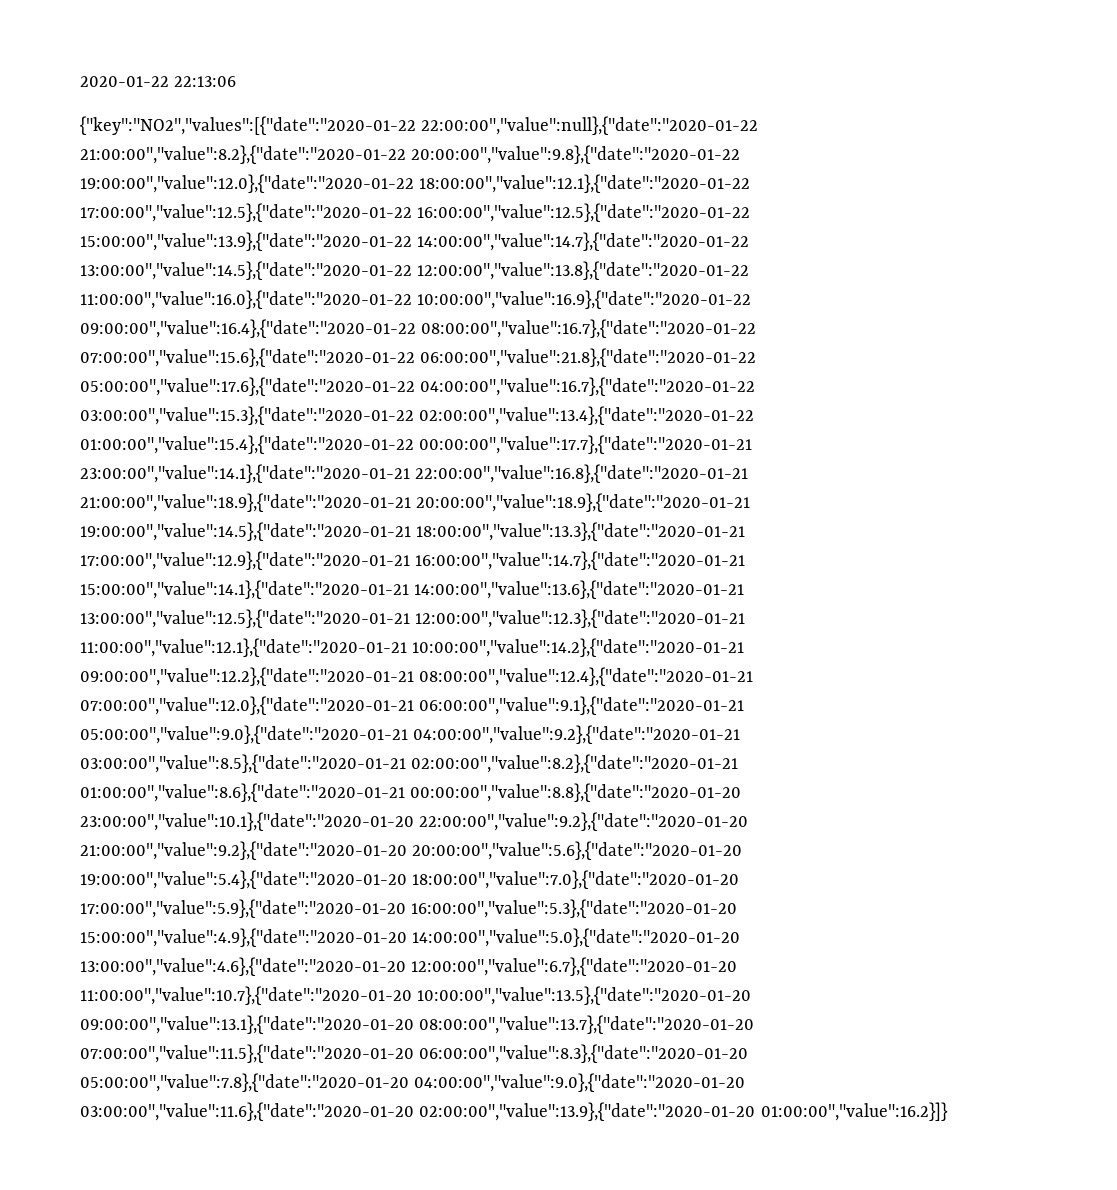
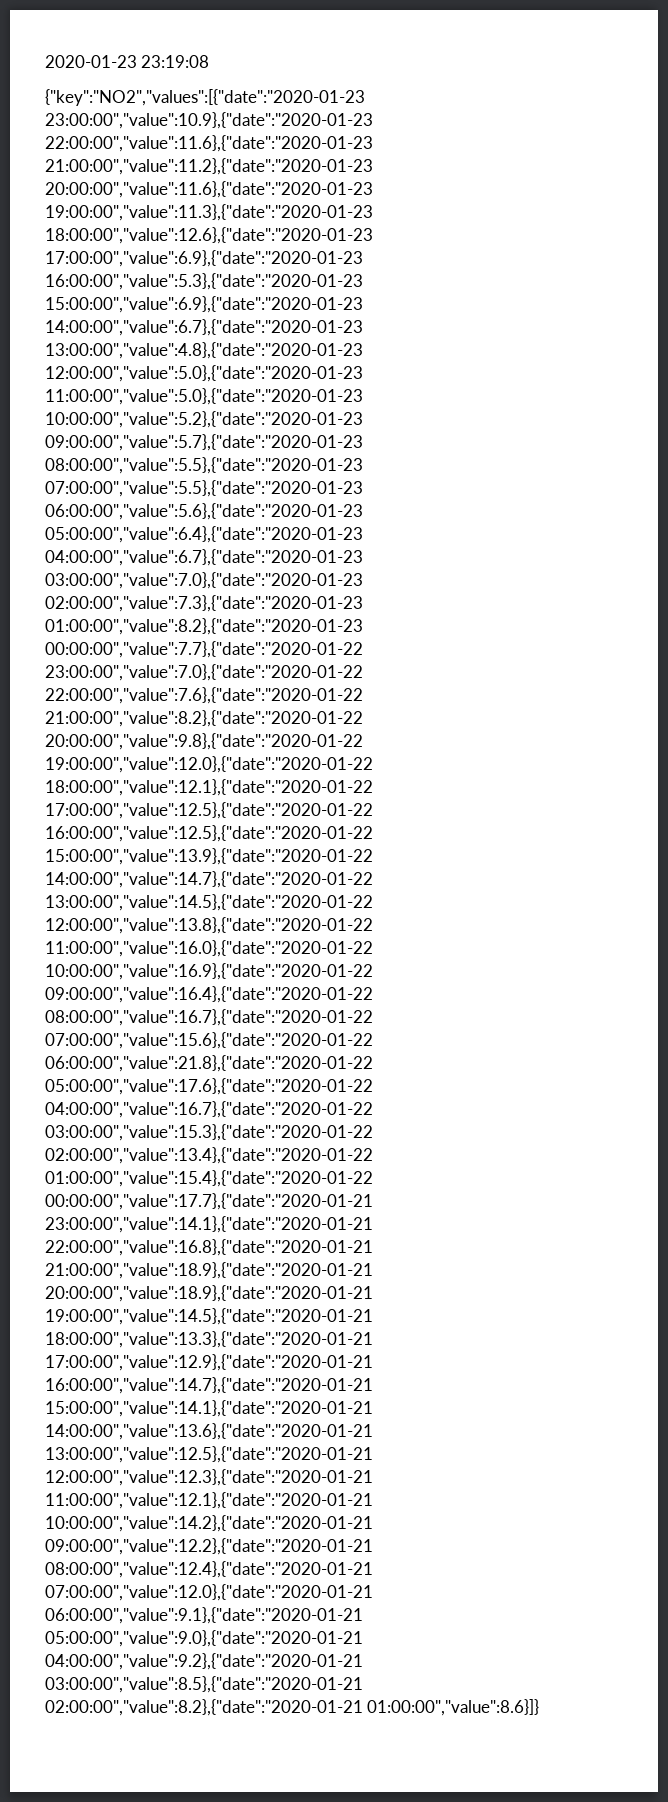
[80,76,237,87] [80,116,759,135] 2020-01-22 22:13:06 // {"key":"NO2","values":[{"date":"2020-01-22 22:00:00","value":null},{"date":"2020-01-22 -> [45,55,210,68] [45,89,365,106] [45,112,373,129] [45,135,373,152] [45,158,373,175] [45,181,373,198] [45,204,373,221] [45,227,373,244] [45,250,363,267] [45,273,363,290] [45,296,363,313] [45,319,363,336] [45,342,363,359] [45,365,363,382] [45,388,363,405] [45,411,363,428] [45,434,363,451] [45,457,363,474] [45,480,363,497] [45,503,363,520] [45,526,363,543] [45,549,363,566] [45,572,363,589] [45,595,363,612] [45,618,363,635] [45,641,363,658] [45,664,363,681] [45,687,363,704] 2020-01-23 23:19:08 // {"key":"NO2","values":[{"date":"2020-01-23 23:00:00","value":10.9},{"date":"2020-01-23 22:00:00","value":11.6},{"date":"2020-01-23 21:00:00","value":11.2},{"date":"2020-01-23 20:00:00","value":11.6},{"date":"2020-01-23 19:00:00","value":11.3},{"date":"2020-01-23 18:00:00","value":12.6},{"date":"2020-01-23 17:00:00","value":6.9},{"date":"2020-01-23 16:00:00","value":5.3},{"date":"2020-01-23 15:00:00","value":6.9},{"date":"2020-01-23 14:00:00","value":6.7},{"date":"2020-01-23 13:00:00","value":4.8},{"date":"2020-01-23 12:00:00","value":5.0},{"date":"2020-01-23 11:00:00","value":5.0},{"date":"2020-01-23 10:00:00","value":5.2},{"date":"2020-01-23 09:00:00","value":5.7},{"date":"2020-01-23 08:00:00","value":5.5},{"date":"2020-01-23 07:00:00","value":5.5},{"date":"2020-01-23 06:00:00","value":5.6},{"date":"2020-01-23 05:00:00","value":6.4},{"date":"2020-01-23 04:00:00","value":6.7},{"date":"2020-01-23 03:00:00","value":7.0},{"date":"2020-01-23 02:00:00","value":7.3},{"date":"2020-01-23 01:00:00","value":8.2},{"date":"2020-01-23 00:00:00","value":7.7},{"date":"2020-01-22 23:00:00","value":7.0},{"date":"2020-01-22 22:00:00","value":7.6},{"date":"2020-01-22
[80,783,742,802] [80,812,749,831] [80,841,743,860] [80,870,740,889] [80,899,738,918] [80,928,741,947] [80,957,738,976] [80,986,752,1005] [80,1015,755,1034] [80,1044,749,1063] [80,1073,746,1092] [80,1102,948,1121] 01:00:00","value":8.6},{"date":"2020-01-21 00:00:00","value":8.8},{"date":"2020-01-20 23:00:00","value":10.1},{"date":"2020-01-20 22:00:00","value":9.2},{"date":"2020-01-20 21:00:00","value":9.2},{"date":"2020-01-20 20:00:00","value":5.6},{"date":"2020-01-20 19:00:00","value":5.4},{"date":"2020-01-20 18:00:00","value":7.0},{"date":"2020-01-20 17:00:00","value":5.9},{"date":"2020-01-20 16:00:00","value":5.3},{"date":"2020-01-20 15:00:00","value":4.9},{"date":"2020-01-20 14:00:00","value":5.0},{"date":"2020-01-20 13:00:00","value":4.6},{"date":"2020-01-20 12:00:00","value":6.7},{"date":"2020-01-20 11:00:00","value":10.7},{"date":"2020-01-20 10:00:00","value":13.5},{"date":"2020-01-20 09:00:00","value":13.1},{"date":"2020-01-20 08:00:00","value":13.7},{"date":"2020-01-20 07:00:00","value":11.5},{"date":"2020-01-20 06:00:00","value":8.3},{"date":"2020-01-20 05:00:00","value":7.8},{"date":"2020-01-20 04:00:00","value":9.0},{"date":"2020-01-20 03:00:00","value":11.6},{"date":"2020-01-20 02:00:00","value":13.9},{"date":"2020-01-20 01:00:00","value":16.2}]} -> [367,1699,540,1716] 01:00:00","value":8.6}]}

